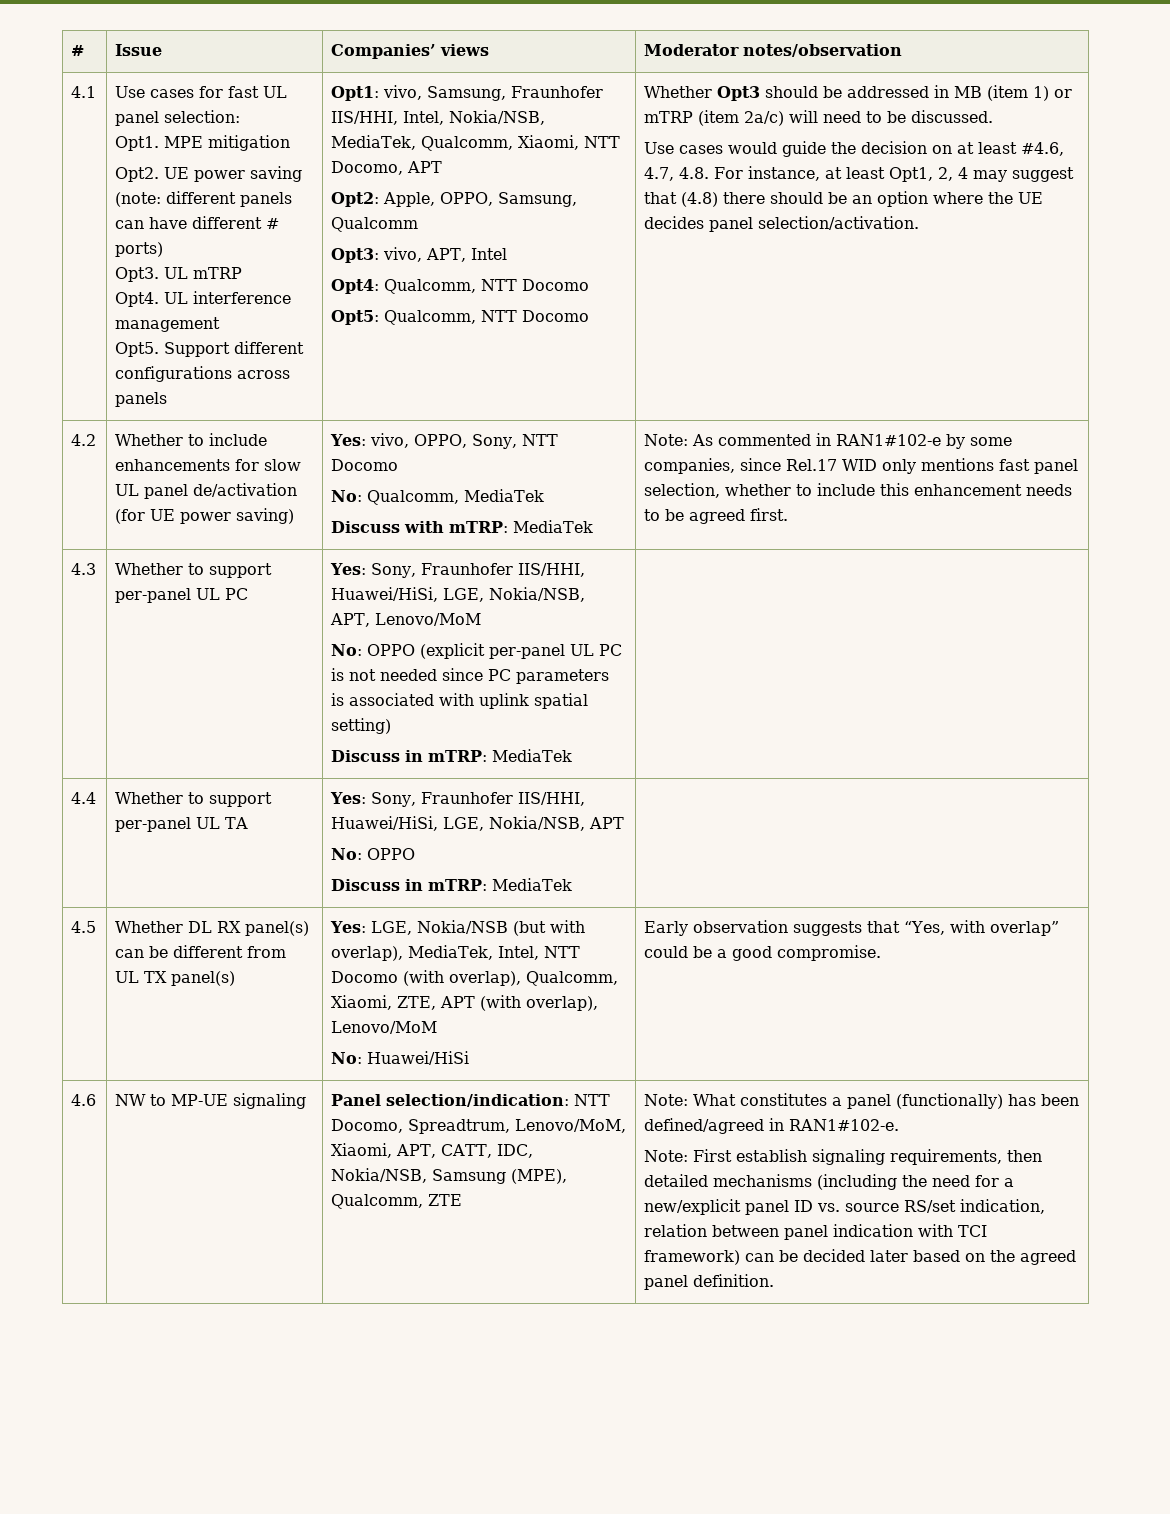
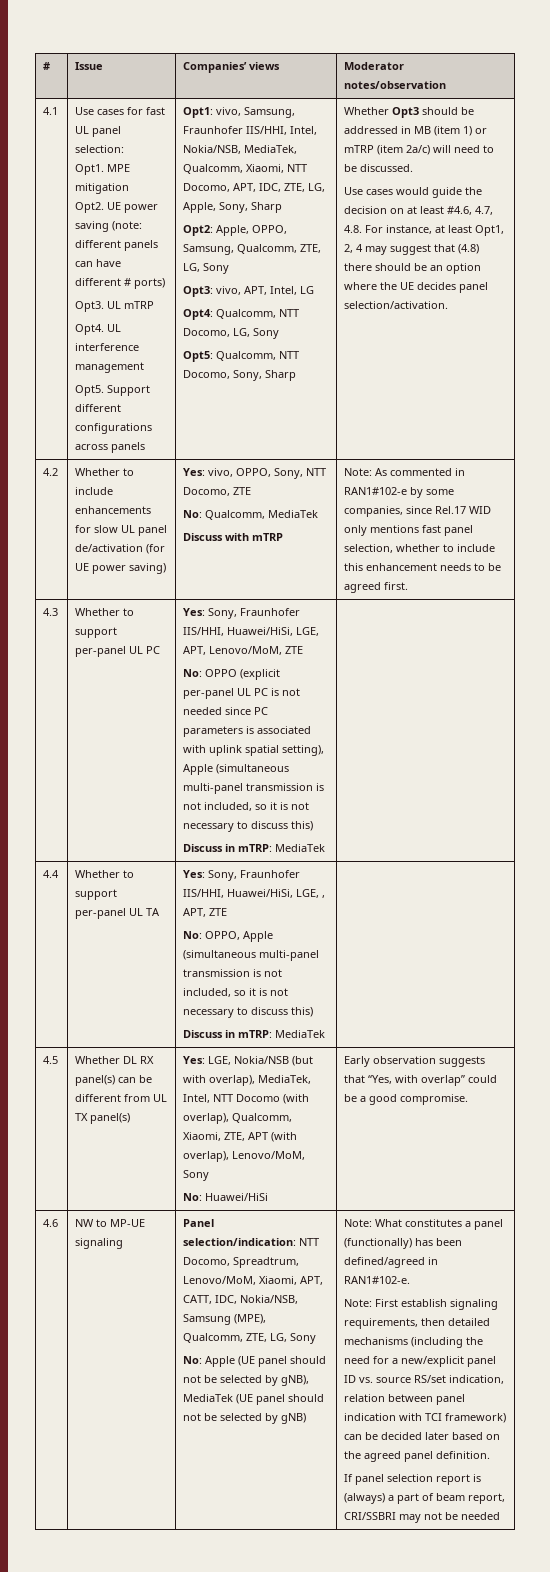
[407,161,443,173] APT -> [233,183,326,192] [183,202,283,213] APT, IDC, ZTE, LG, Apple, Sony, Sharp
[331,217,419,232] Qualcomm -> [237,244,322,254] [183,263,230,274] Qualcomm, ZTE, LG, Sony
[471,248,508,260] Intel -> [270,286,315,295] Intel, LG
[522,279,590,291] Docomo -> [183,328,280,339] Docomo, LG, Sony
[522,310,590,322] Docomo -> [183,370,297,381] Docomo, Sony, Sharp
[331,459,399,471] Docomo -> [183,487,252,496] Docomo, ZTE
[449,520,594,533] mTRP: MediaTek -> [252,533,284,541] mTRP
[489,587,586,602] [330,613,482,627] Nokia/NSB, APT, Lenovo/MoM -> [183,646,304,655] APT, Lenovo/MoM, ZTE
[331,718,392,734] setting) -> [282,745,325,756] [183,764,290,775] [183,783,325,794] [183,802,310,811] [183,821,314,832] setting), Apple (simultaneous multi-panel transmission is not included, so it is not necessary to discuss this)
[489,816,625,831] [331,848,416,860] Nokia/NSB, APT // No: OPPO -> [322,895,326,898] [183,908,228,917] [183,931,274,942] [183,950,320,961] [183,969,283,977] [183,988,289,997] [183,1007,314,1018] , APT, ZTE // No: OPPO, Apple (simultaneous multi-panel transmission is not included, so it is not necessary to discuss this)
[331,1021,438,1034] Lenovo/MoM -> [232,1151,306,1160] [183,1170,210,1181] Lenovo/MoM, Sony
[428,1194,463,1206] ZTE -> [246,1333,317,1344] [183,1356,327,1367] [183,1375,310,1386] [183,1394,325,1405] [183,1413,307,1424] ZTE, LG, Sony // No: Apple (UE panel should not be selected by gNB), MediaTek (UE panel should not be selected by gNB)
(775, 1280) none -> [344,1474,482,1485] [344,1493,506,1504] [344,1512,501,1523] // If panel selection report is (always) a part of beam report, CRI/SSBRI may not be needed

